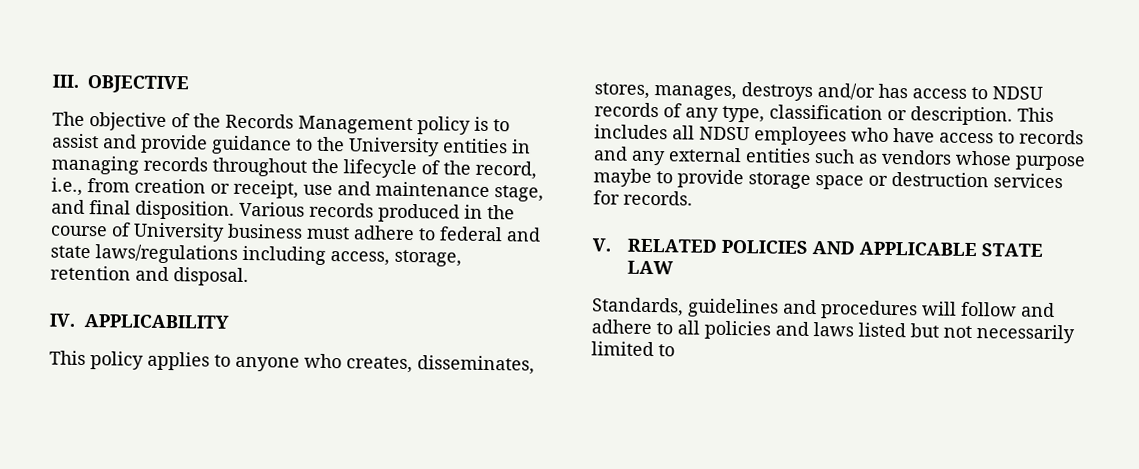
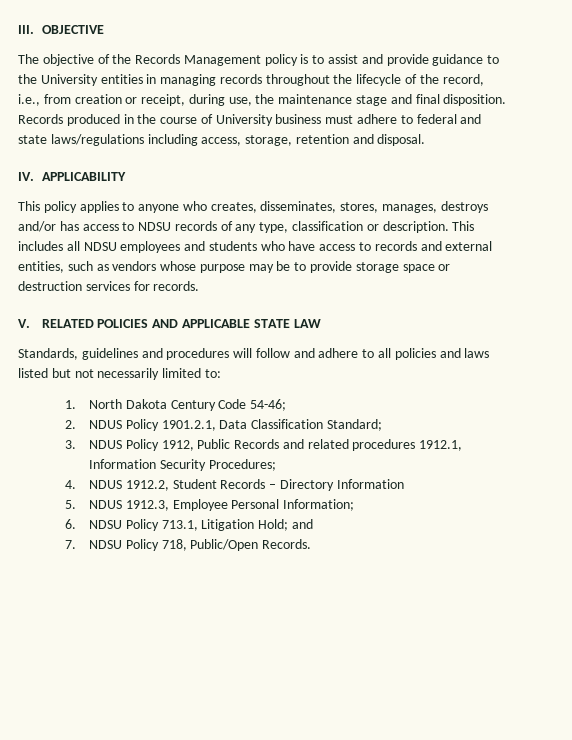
[303,181,544,202] use and maintenance stage, -> [188,94,388,106] during use, the maintenance stage
[239,201,374,218] Various records -> [18,114,63,124] Records
(847, 136) none -> [184,241,257,251] and students
[631,147,811,166] any external entities -> [445,241,493,251] [18,261,64,273] external entities,
[593,168,652,188] maybe -> [248,261,291,273] may be
[658,344,675,357] to -> [204,369,221,378] [65,399,287,411] [65,419,382,431] [65,439,463,451] [88,459,276,471] [65,479,404,491] [65,499,355,511] [65,519,313,531] [65,539,312,551] to: // 1. North Dakota Century Code 54-46; // 2. NDUS Policy 1901.2.1, Data Classification Standard; // 3. NDUS Policy 1912, Public Records and related procedures 1912.1, Information Security Procedures; // 4. NDUS 1912.2, Student Records – Directory Information // 5. NDUS 1912.3, Employee Personal Information; // 6. NDSU Policy 713.1, Litigation Hold; and // 7. NDSU Policy 718, Public/Open Records.

